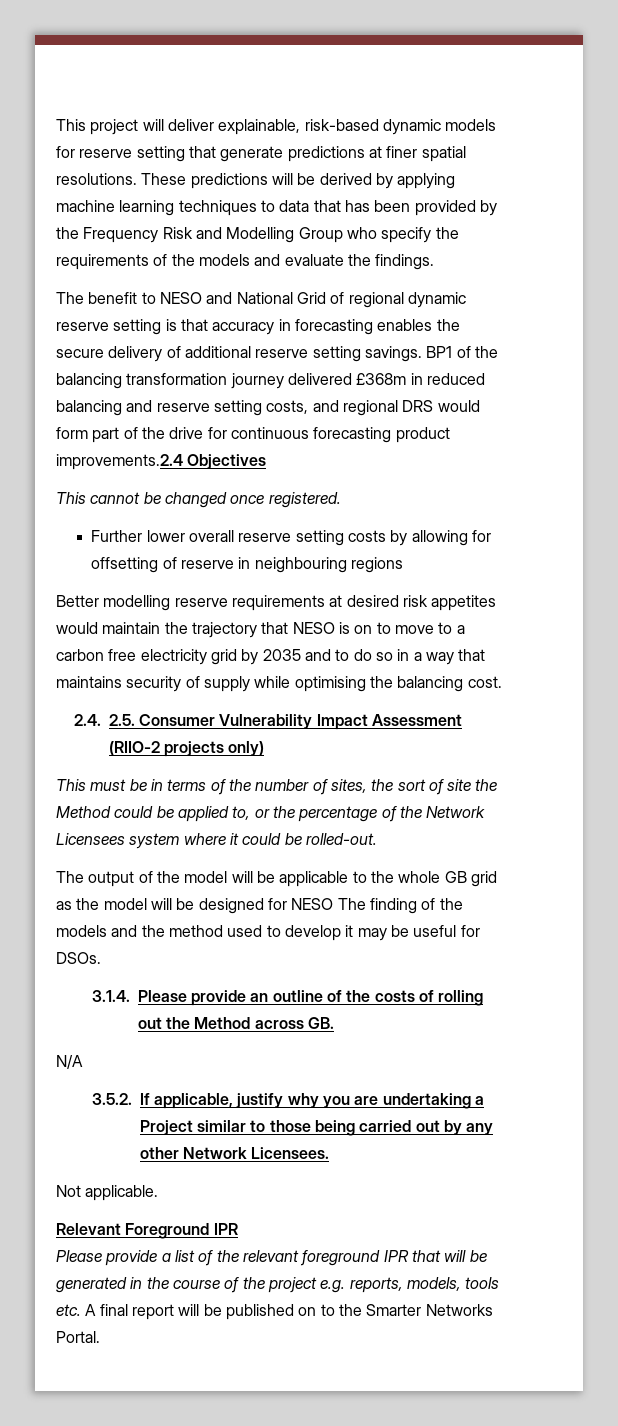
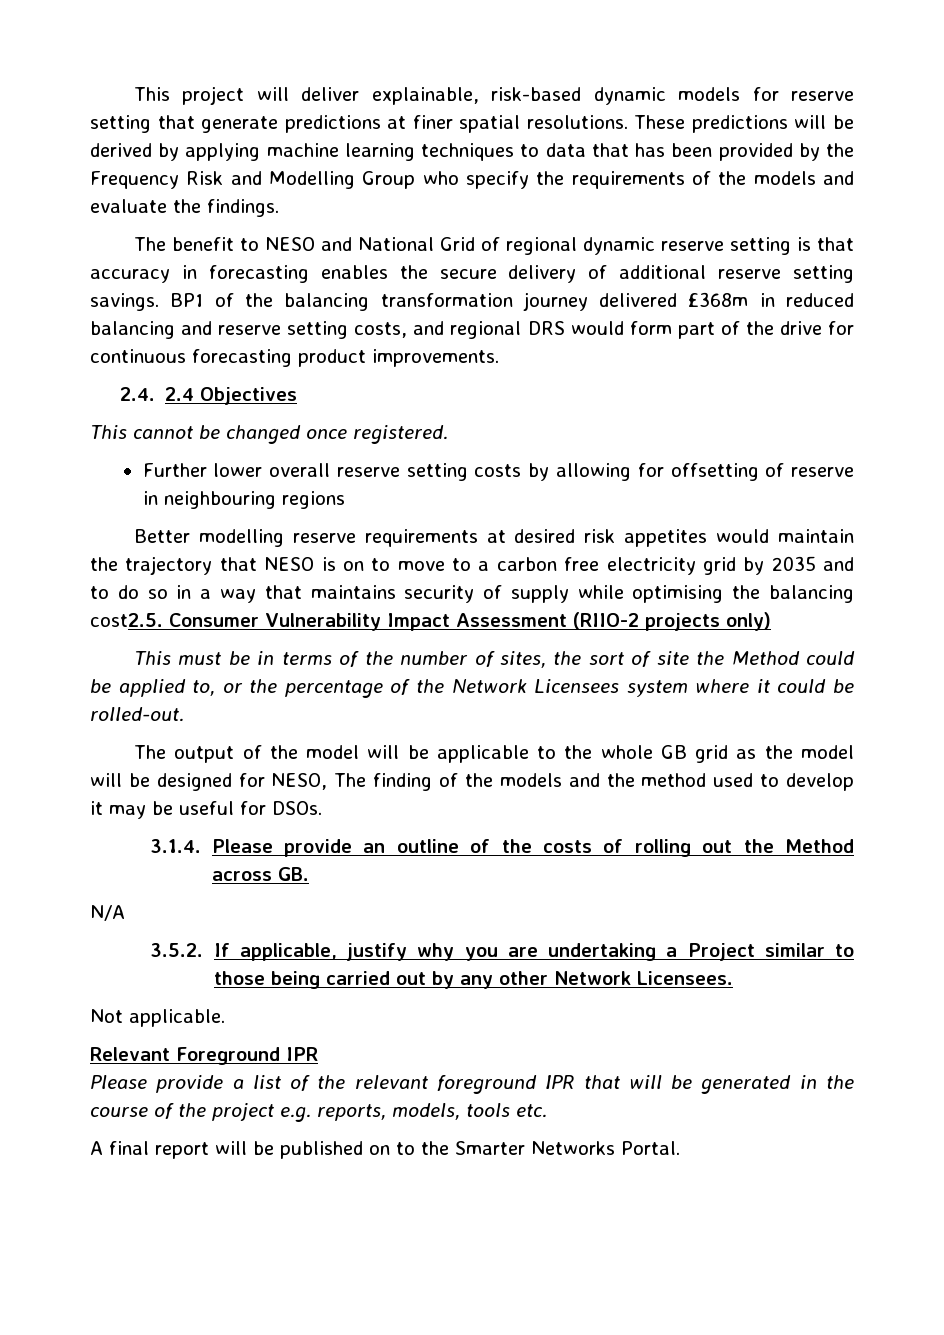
[56,454,183,470] improvements.2.4 -> [372,349,499,367] [120,387,195,401] improvements. // 2.4. 2.4
[467,676,502,688] [73,714,135,726] cost. // 2.4. 2.5. -> [90,613,163,627] cost2.5.
[291,898,334,910] NESO -> [271,773,328,790] NESO,
(81, 1310) none -> (547, 1111) //

